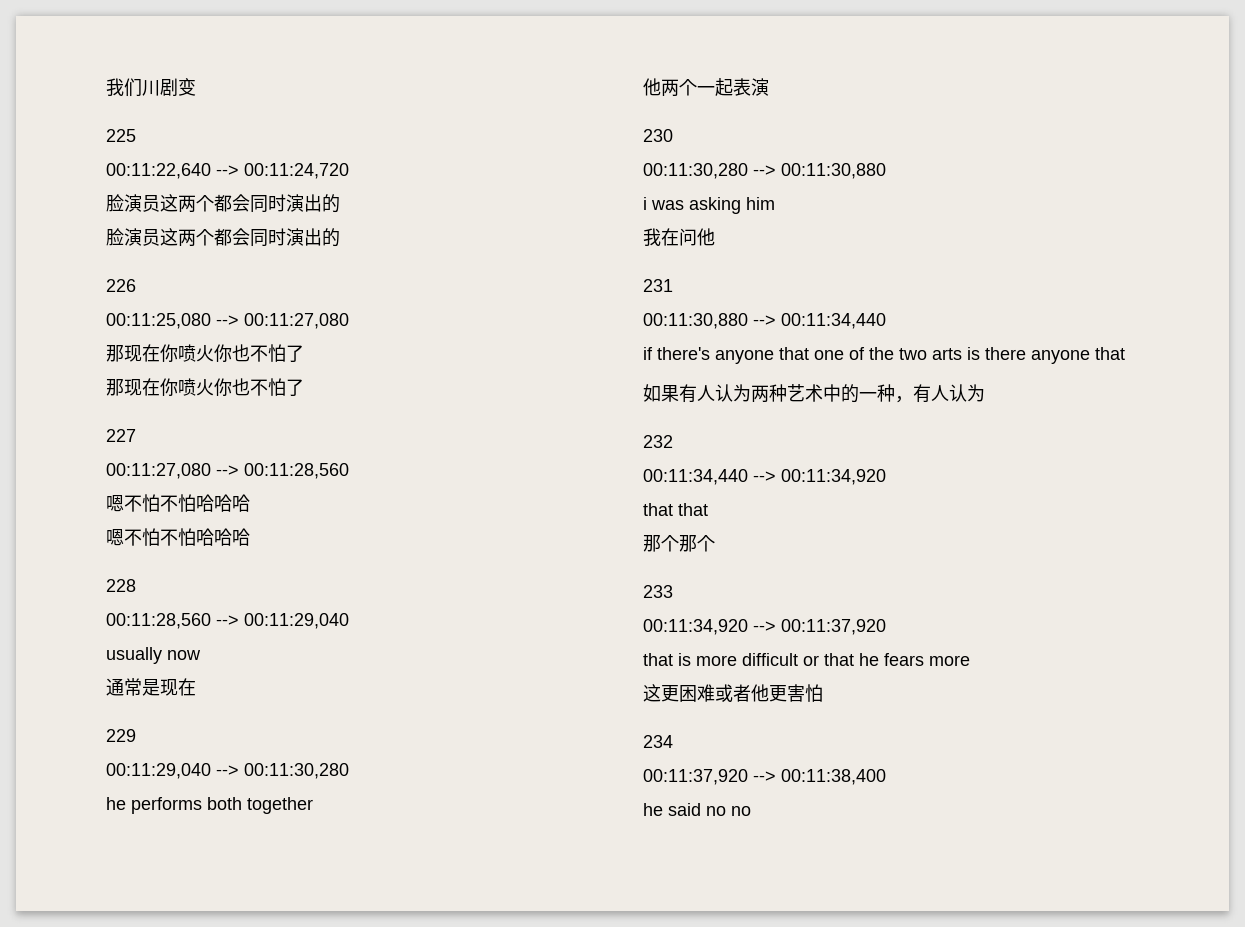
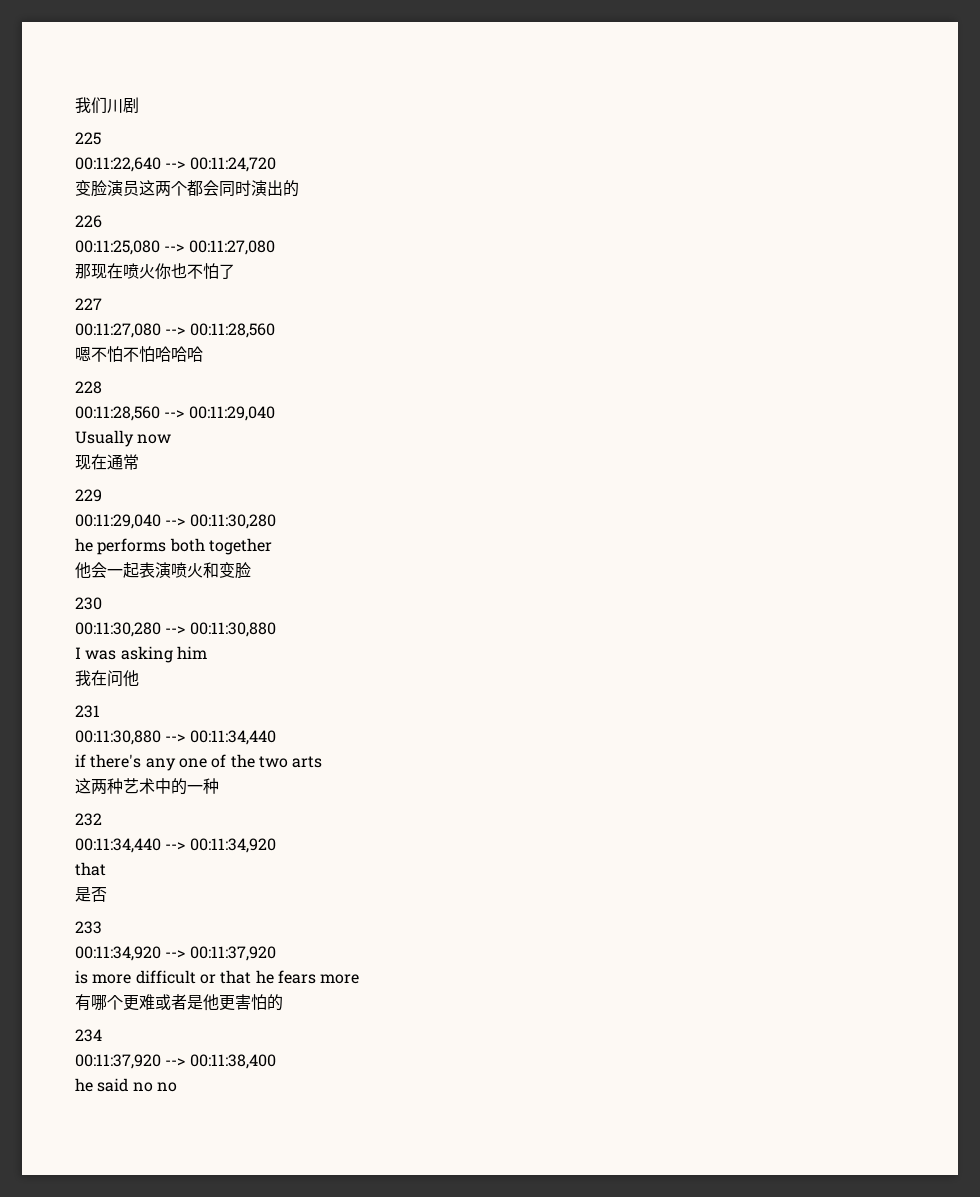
[178,78,196,96] 变 -> (139, 105) none
[106,194,340,213] 脸演员这两个都会同时演出的 // -> [75,180,91,196] 变
[160,344,304,362] [106,378,178,396] 你喷火你也不怕了 // 那现在你 -> (123, 271) none
[106,528,250,546] // 嗯不怕不怕哈哈哈 -> (203, 354) none
[106,647,162,664] usually -> [75,430,134,447] Usually
(201, 655) none -> [75,454,107,470] 现在
[142,678,196,696] 是现在 -> (139, 462) none
[661,79,697,96] 两个 -> [91,562,107,578] 会
(769, 87) none -> [171,562,251,579] 喷火和变脸
[643,197,647,210] i -> [75,647,81,659] I
[715,347,809,364] anyone that -> [145,758,176,771] any
[967,347,1125,364] [643,384,751,403] is there anyone that // 如果有人认为 -> [75,778,91,794] // 这
[895,384,985,403] ，有人认为 -> (219, 786) none
[678,503,708,516] [643,534,715,552] that // 那个那个 -> [75,887,107,902] // 是否
[643,653,673,666] that -> (276, 953) none
[643,684,751,702] 这更困难或者 -> [75,994,203,1011] 有哪个更难或者是
(823, 693) none -> [267,994,283,1011] 的

